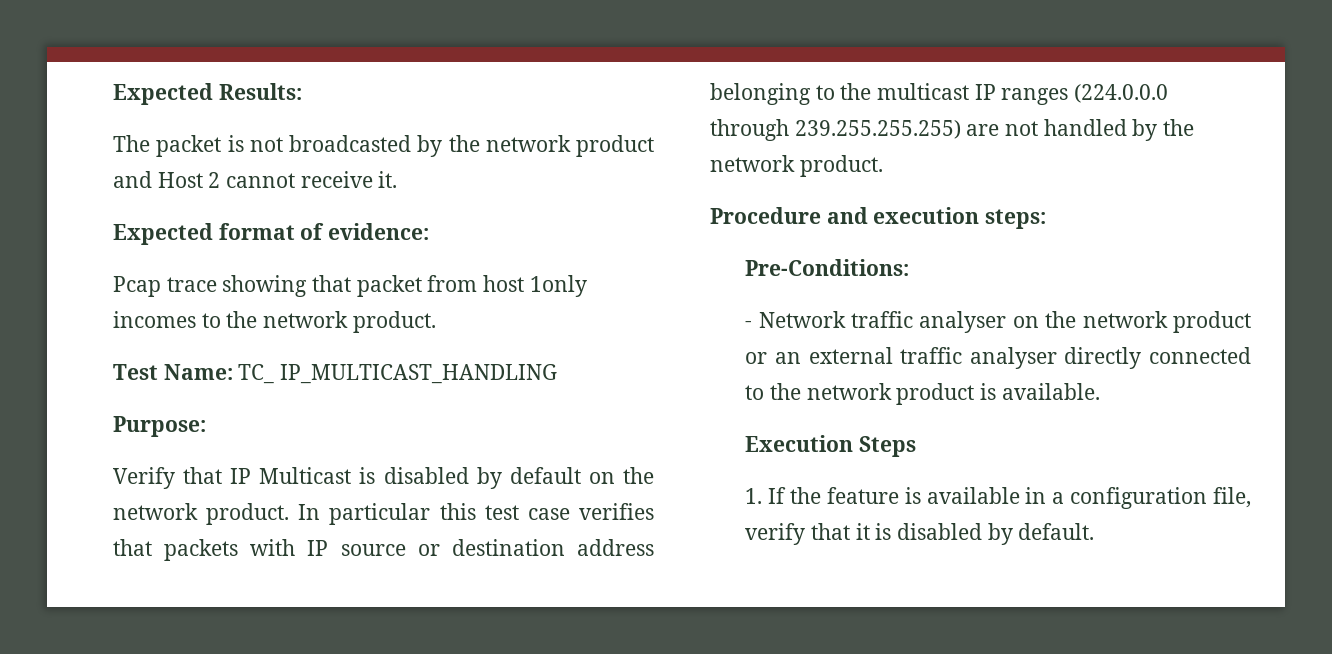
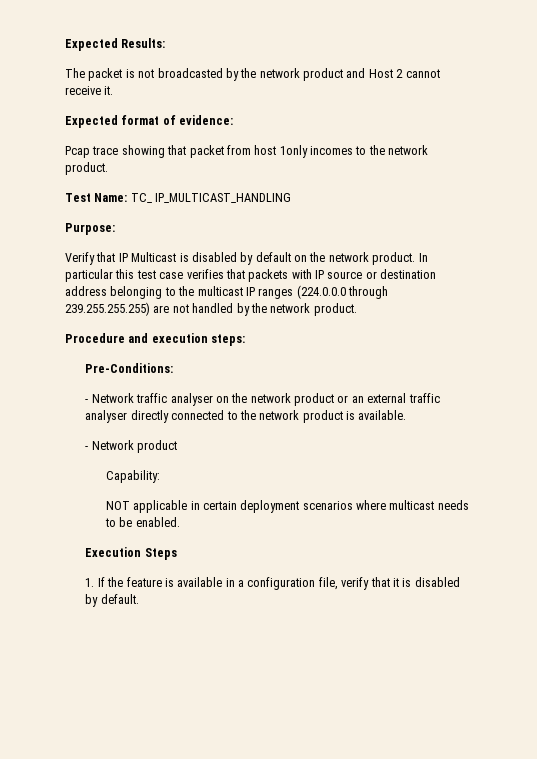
(1100, 391) none -> [85,440,178,453] [105,470,160,483] [105,500,469,513] [104,517,180,527] // - Network product // Capability: // NOT applicable in certain deployment scenarios where multicast needs to be enabled.

